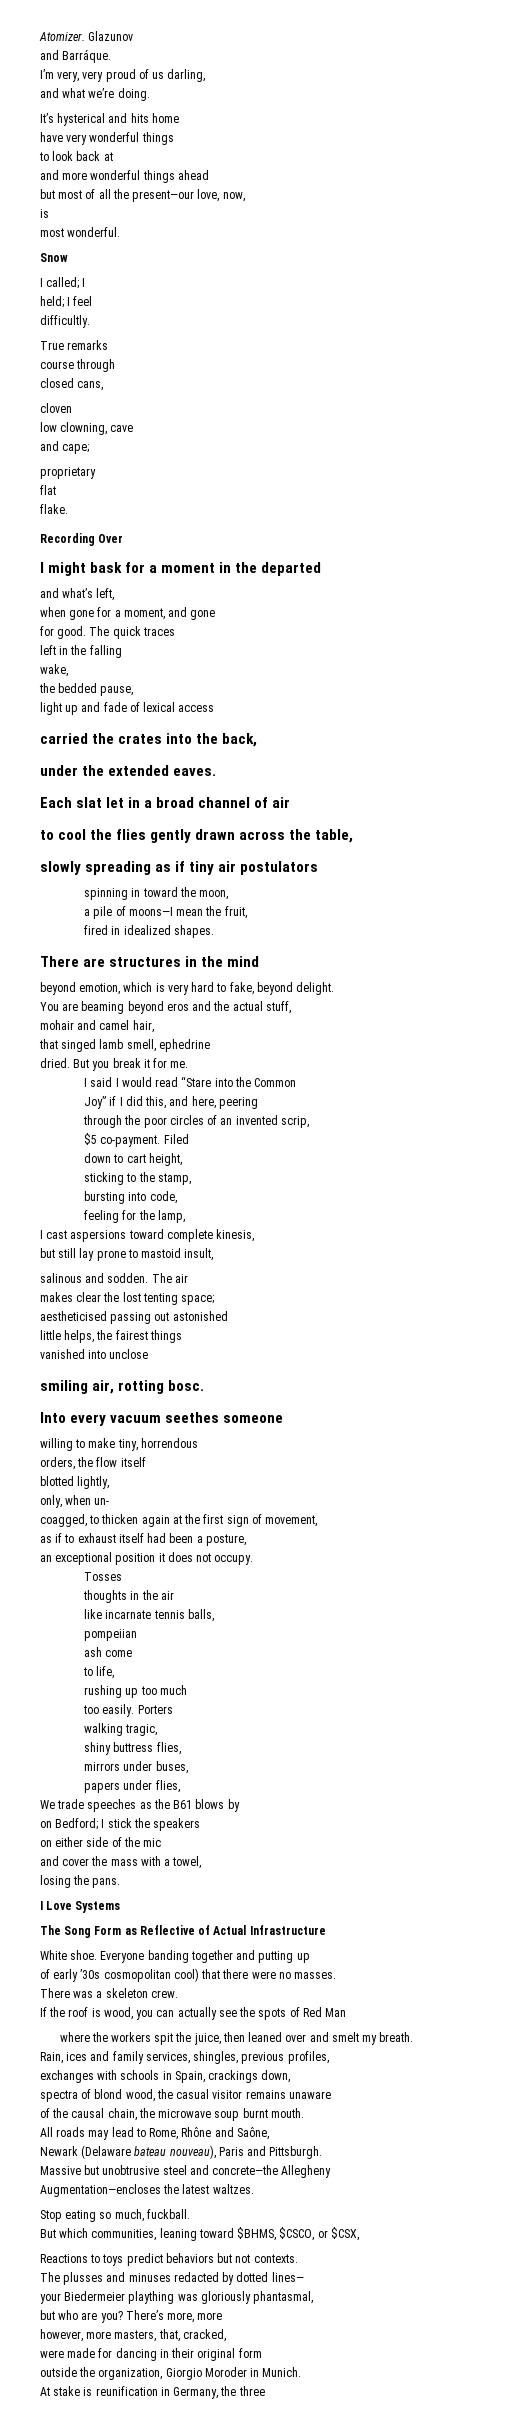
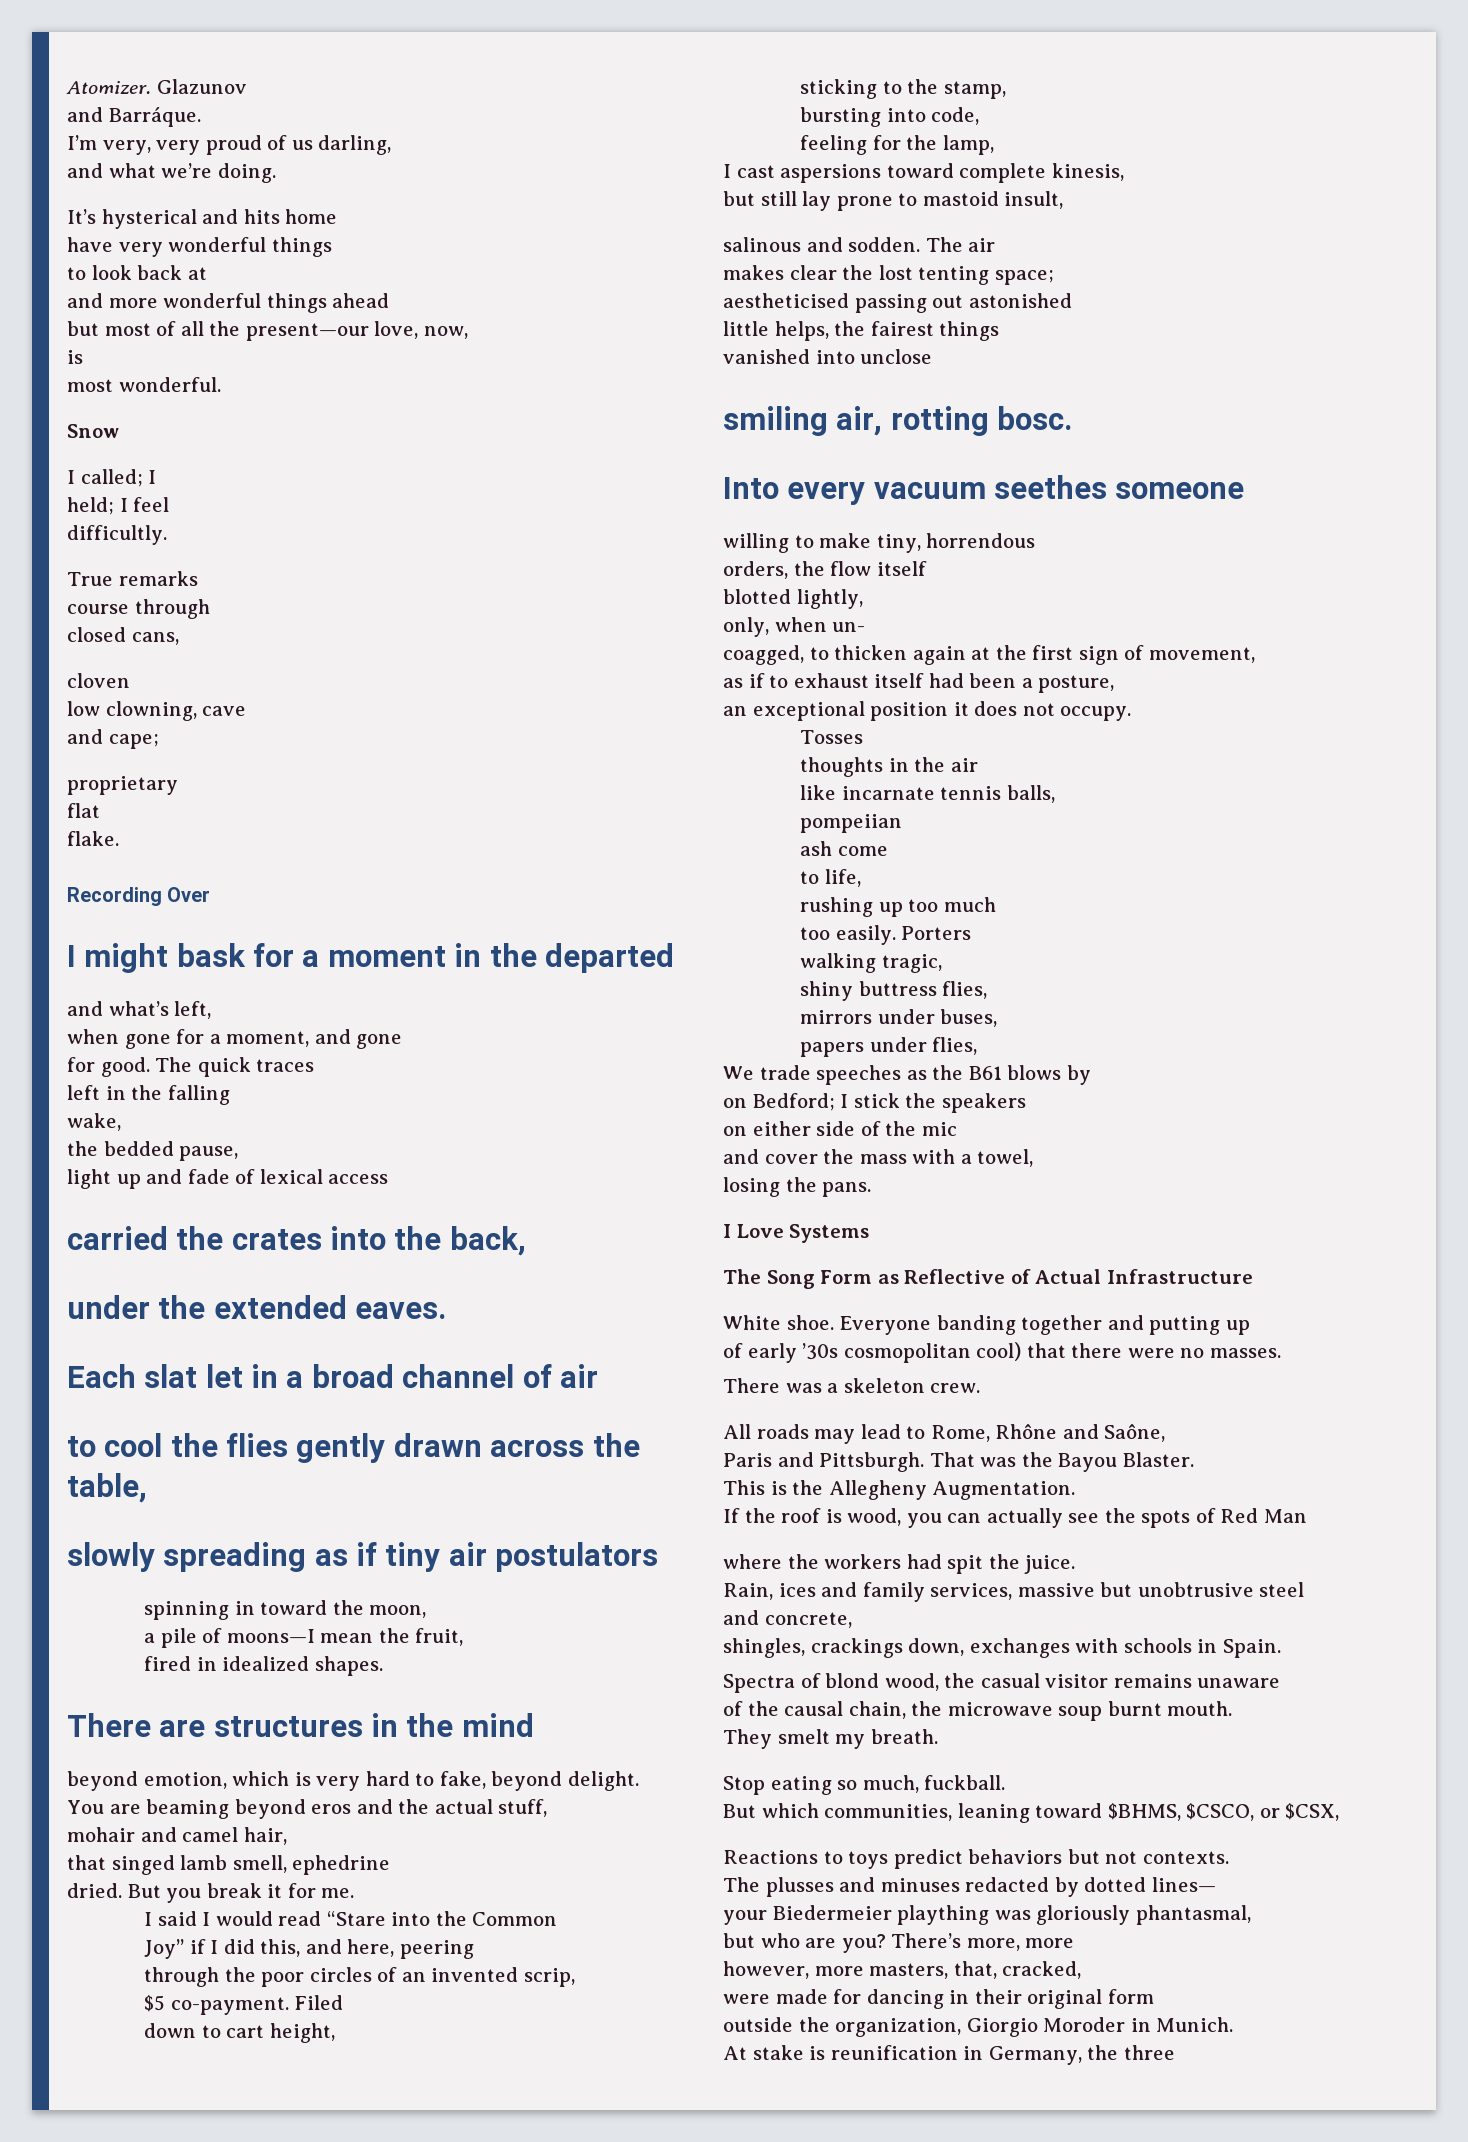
(178, 1994) none -> [723,1424,1166,1444] [723,1452,1194,1472] [723,1480,1076,1500] // All roads may lead to Rome, Rhône and Saône, // Paris and Pittsburgh. That was the Bayou Blaster. // This is the Allegheny Augmentation.
(151, 2037) none -> [906,1554,942,1569] had
[193,2032,414,2045] juice, then leaned over and smelt my breath. -> [1024,1555,1076,1574] juice.
[193,2051,329,2064] [40,2070,291,2083] [40,2090,78,2102] shingles, previous profiles, // exchanges with schools in Spain, crackings down, // spectra -> [1017,1582,1305,1597] [723,1610,852,1628] [723,1638,1281,1658] [723,1674,795,1693] massive but unobtrusive steel and concrete, // shingles, crackings down, exchanges with schools in Spain. // Spectra
[40,2127,269,2140] [40,2145,323,2159] [40,2165,332,2178] [40,2184,254,2197] All roads may lead to Rome, Rhône and Saône, // Newark (Delaware bateau nouveau), Paris and Pittsburgh. // Massive but unobtrusive steel and concrete—the Allegheny // Augmentation—encloses the latest waltzes. -> [723,1729,938,1749] They smelt my breath.

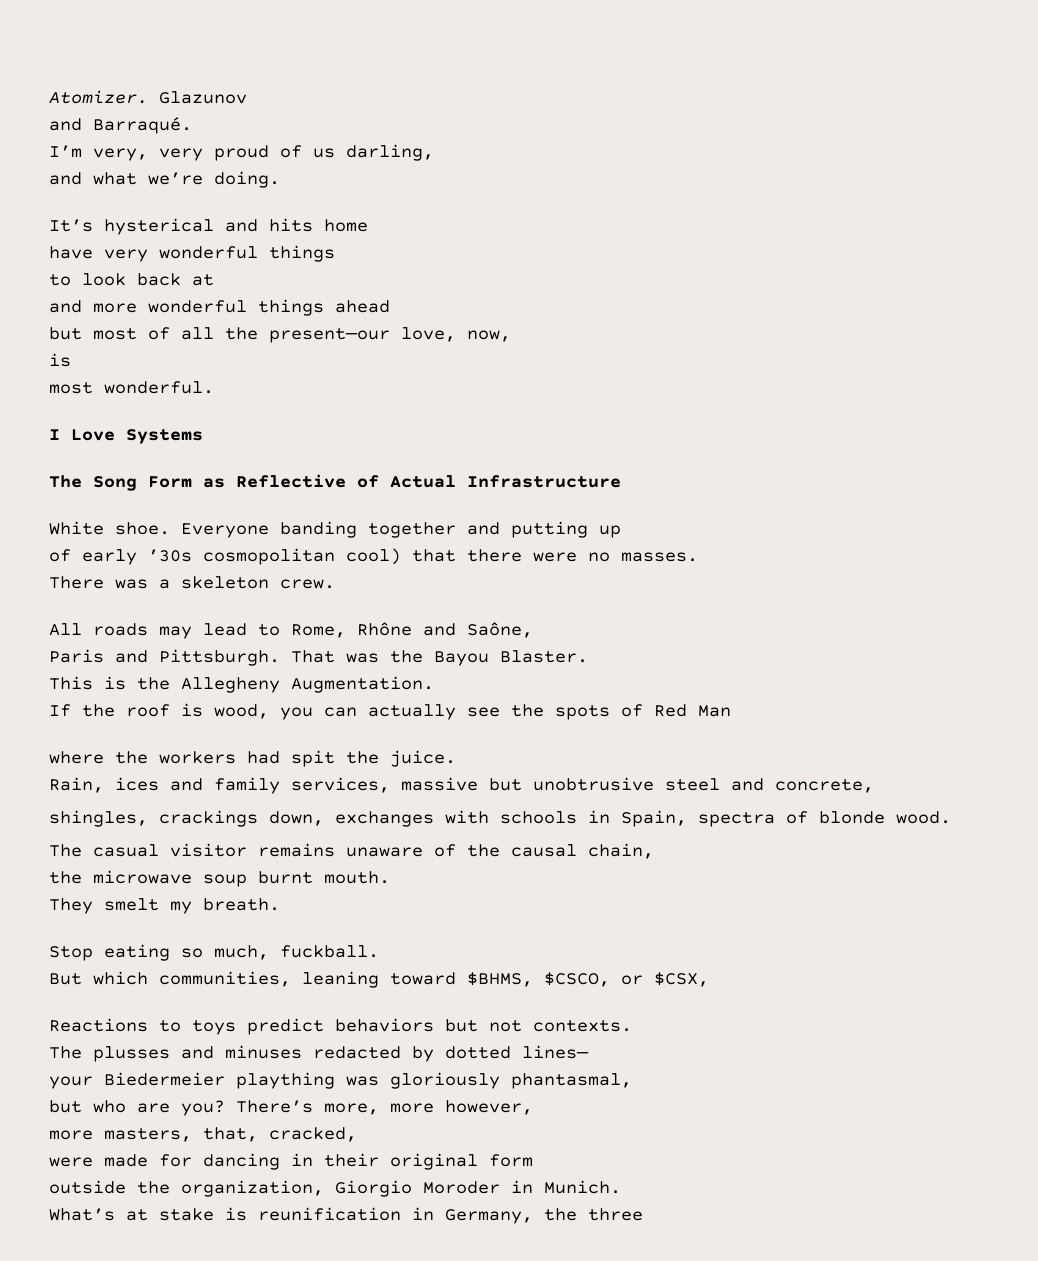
[108,107,201,127] Barráque. -> [93,117,192,134] Barraqué.
[67,424,119,438] [67,469,157,487] [67,497,170,515] [67,525,167,545] [67,571,198,586] [67,599,210,619] [67,627,179,645] [67,673,130,688] [67,701,247,721] [67,729,159,749] [67,776,178,795] [67,803,100,818] [67,831,119,846] [67,887,211,906] [67,943,674,973] [67,1001,212,1019] [67,1029,403,1049] [67,1057,315,1077] [67,1085,230,1105] [67,1113,121,1131] [67,1141,239,1161] [67,1169,389,1189] [67,1226,526,1256] [67,1295,448,1319] [67,1364,598,1388] [67,1433,640,1463] [67,1473,147,1503] [67,1542,659,1572] [144,1600,427,1620] [144,1628,464,1648] [144,1656,383,1676] [67,1713,534,1737] [67,1771,639,1791] [67,1799,548,1819] [67,1827,287,1845] [67,1855,391,1875] [67,1883,355,1903] [144,1911,558,1926] [144,1939,474,1959] [144,1967,575,1987] [144,1995,344,2015] [144,2023,335,2043] [800,79,1006,99] [800,107,980,127] [800,135,994,155] [723,163,1124,183] [723,191,1064,211] [723,237,996,252] [723,265,1054,285] [723,293,1072,313] [723,321,1000,341] [723,349,933,364] [723,406,1074,436] [723,475,1245,505] [723,533,1036,553] [723,561,927,579] [723,589,863,609] [723,617,866,637] [723,645,1255,665] [723,673,1115,693] [723,701,1132,721] [800,730,864,744] [800,757,978,777] [800,785,1055,803] [800,814,903,833] [800,841,888,856] [800,869,861,887] [800,897,996,917] [800,925,972,945] [800,953,942,973] [800,981,988,1001] [800,1009,998,1027] [800,1037,978,1057] [723,1065,1091,1085] [723,1093,1026,1113] [723,1121,957,1136] [723,1149,1034,1167] [723,1177,872,1197] // Snow // I called; I // held; I feel // difficultly. // True remarks // course through // closed cans, // cloven // low clowning, cave // and cape; // proprietary // flat // flake. // Recording Over // I might bask for a moment in the departed // and what’s left, // when gone for a moment, and gone // for good. The quick traces // left in the falling // wake, // the bedded pause, // light up and fade of lexical access // carried the crates into the back, // under the extended eaves. // Each slat let in a broad channel of air // to cool the flies gently drawn across the table, // slowly spreading as if tiny air postulators // spinning in toward the moon, // a pile of moons—I mean the fruit, // fired in idealized shapes. // There are structures in the mind // beyond emotion, which is very hard to fake, beyond delight. // You are beaming beyond eros and the actual stuff, // mohair and camel hair, // that singed lamb smell, ephedrine // dried. But you break it for me. // I said I would read “Stare into the Common // Joy” if I did this, and here, peering // through the poor circles of an invented scrip, // $5 co-payment. Filed // down to cart height, // sticking to the stamp, // bursting into code, // feeling for the lamp, // I cast aspersions toward complete kinesis, // but still lay prone to mastoid insult, // salinous and sodden. The air // makes clear the lost tenting space; // aestheticised passing out astonished // little helps, the fairest things // vanished into unclose // smiling air, rotting bosc. // Into every vacuum seethes someone // willing to make tiny, horrendous // orders, the flow itself // blotted lightly, // only, when un- // coagged, to thicken again at the first sign of movement, // as if to exhaust itself had been a posture, // an exceptional position it does not occupy. // Tosses // thoughts in the air // like incarnate tennis balls, // pompeiian // ash come // to life, // rushing up too much // too easily. Porters // walking tragic, // shiny buttress flies, // mirrors under buses, // papers under flies, // We trade speeches as the B61 blows by // on Bedford; I stick the speakers // on either side of the mic // and cover the mass with a towel, // losing the pans. -> (214, 387) none
[1222,1639,1281,1658] [723,1673,976,1693] Spain. // Spectra of blond wood, the -> [621,810,951,827] [49,844,82,857] Spain, spectra of blonde wood. // The
(1281, 1683) // -> (423, 852) none
(906, 1710) none -> (654, 851) //
[723,1961,809,1979] // however, -> [445,1100,533,1115] however, //
[723,2046,747,2060] At -> [49,1208,148,1221] What’s at

